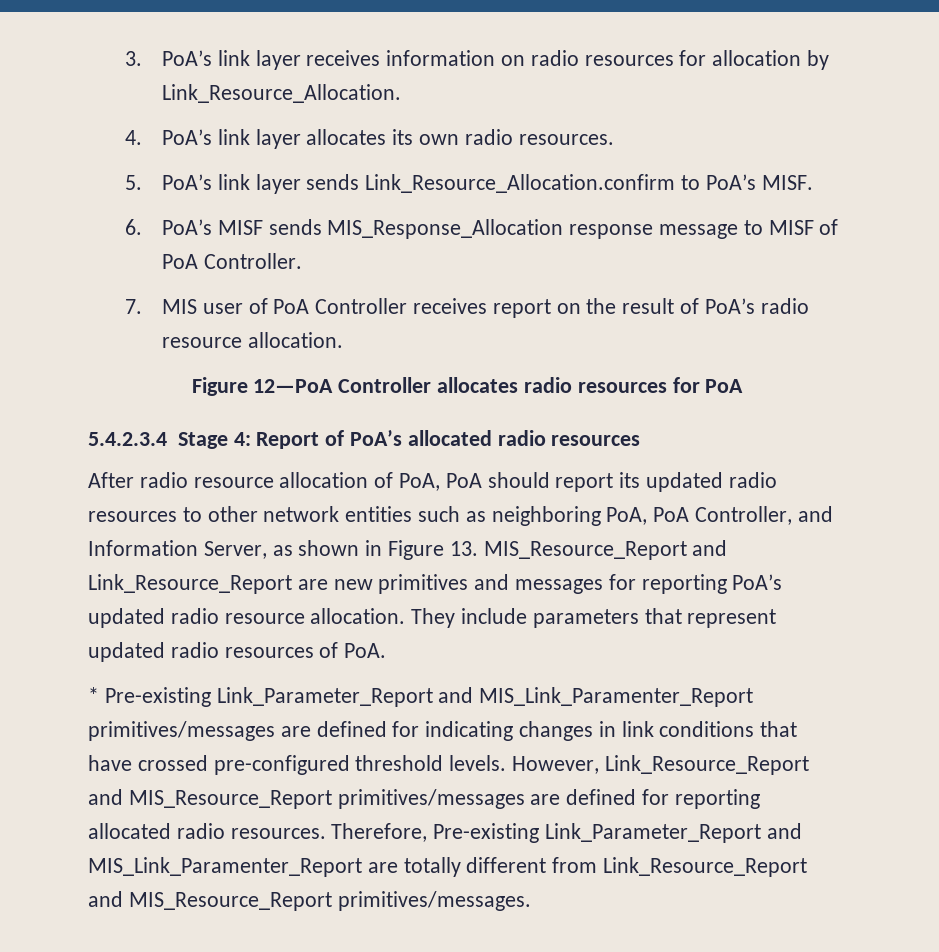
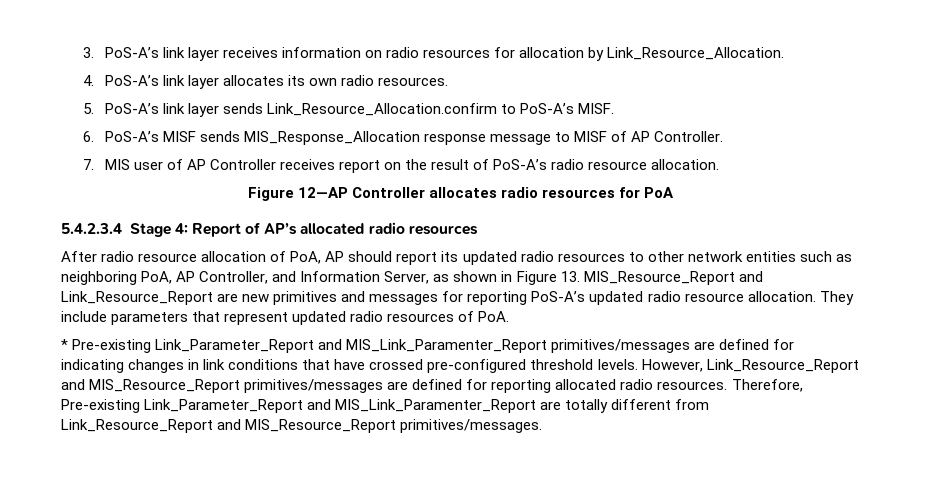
[162,50,213,66] PoA’s -> [104,47,159,58] PoS-A’s
[162,129,213,145] PoA’s -> [104,75,159,86] PoS-A’s
[162,174,213,190] PoA’s -> [104,103,159,114] PoS-A’s
[705,174,756,190] PoA’s -> [519,103,574,114] PoS-A’s
[162,219,213,235] PoA’s -> [104,131,159,142] PoS-A’s
[162,254,199,269] PoA -> [631,131,651,142] AP
[273,299,310,314] PoA -> [186,159,206,170] AP
[704,298,755,314] PoA’s -> [493,159,548,170] PoS-A’s
[253,379,334,393] 12—PoA -> [297,187,348,198] 12—AP
[349,430,402,446] PoA’s -> [264,223,298,235] AP’s
[445,473,482,488] PoA -> [325,251,345,262] AP
[653,507,690,522] PoA -> [176,271,196,282] AP
[732,574,783,590] PoA’s -> [531,291,586,302] PoS-A’s

